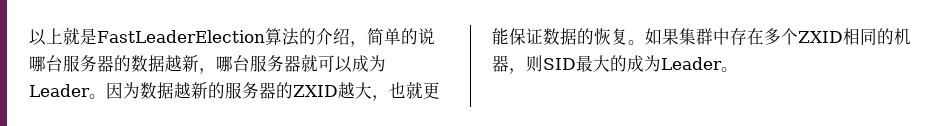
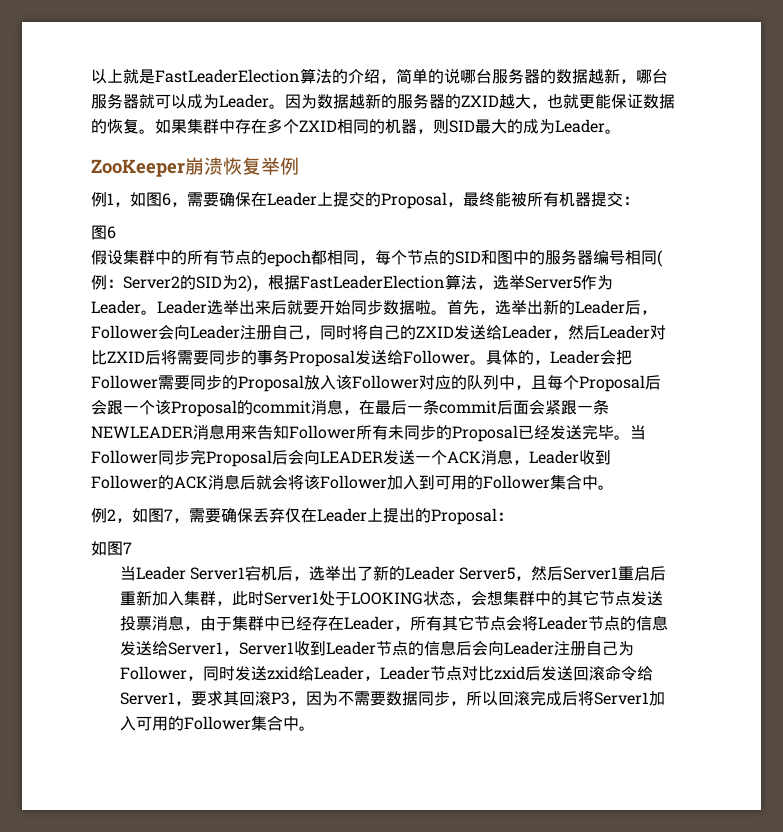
(738, 69) none -> [91,157,299,177] [91,192,639,209] [91,225,116,240] [91,249,663,267] [91,274,613,292] [91,299,657,315] [91,324,666,340] [91,349,632,367] [91,375,661,392] [91,399,609,417] [91,424,646,442] [91,449,611,467] [91,474,614,490] [91,508,513,525] [91,541,132,556] [119,565,667,581] [119,590,663,606] [119,615,668,631] [119,640,634,656] [119,665,653,681] [119,690,665,706] [119,715,315,731] // ZooKeeper崩溃恢复举例 // 例1，如图6，需要确保在Leader上提交的Proposal，最终能被所有机器提交： // 图6 // 假设集群中的所有节点的epoch都相同，每个节点的SID和图中的服务器编号相同(例：Server2的SID为2)，根据FastLeaderElection算法，选举Server5作为Leader。Leader选举出来后就要开始同步数据啦。首先，选举出新的Leader后，Follower会向Leader注册自己，同时将自己的ZXID发送给Leader，然后Leader对比ZXID后将需要同步的事务Proposal发送给Follower。具体的，Leader会把Follower需要同步的Proposal放入该Follower对应的队列中，且每个Proposal后会跟一个该Proposal的commit消息，在最后一条commit后面会紧跟一条NEWLEADER消息用来告知Follower所有未同步的Proposal已经发送完毕。当Follower同步完Proposal后会向LEADER发送一个ACK消息，Leader收到Follower的ACK消息后就会将该Follower加入到可用的Follower集合中。 // 例2，如图7，需要确保丢弃仅在Leader上提出的Proposal： // 如图7 // 当Leader Server1宕机后，选举出了新的Leader Server5，然后Server1重启后重新加入集群，此时Server1处于LOOKING状态，会想集群中的其它节点发送投票消息，由于集群中已经存在Leader，所有其它节点会将Leader节点的信息发送给Server1，Server1收到Leader节点的信息后会向Leader注册自己为Follower，同时发送zxid给Leader，Leader节点对比zxid后发送回滚命令给Server1，要求其回滚P3，因为不需要数据同步，所以回滚完成后将Server1加入可用的Follower集合中。

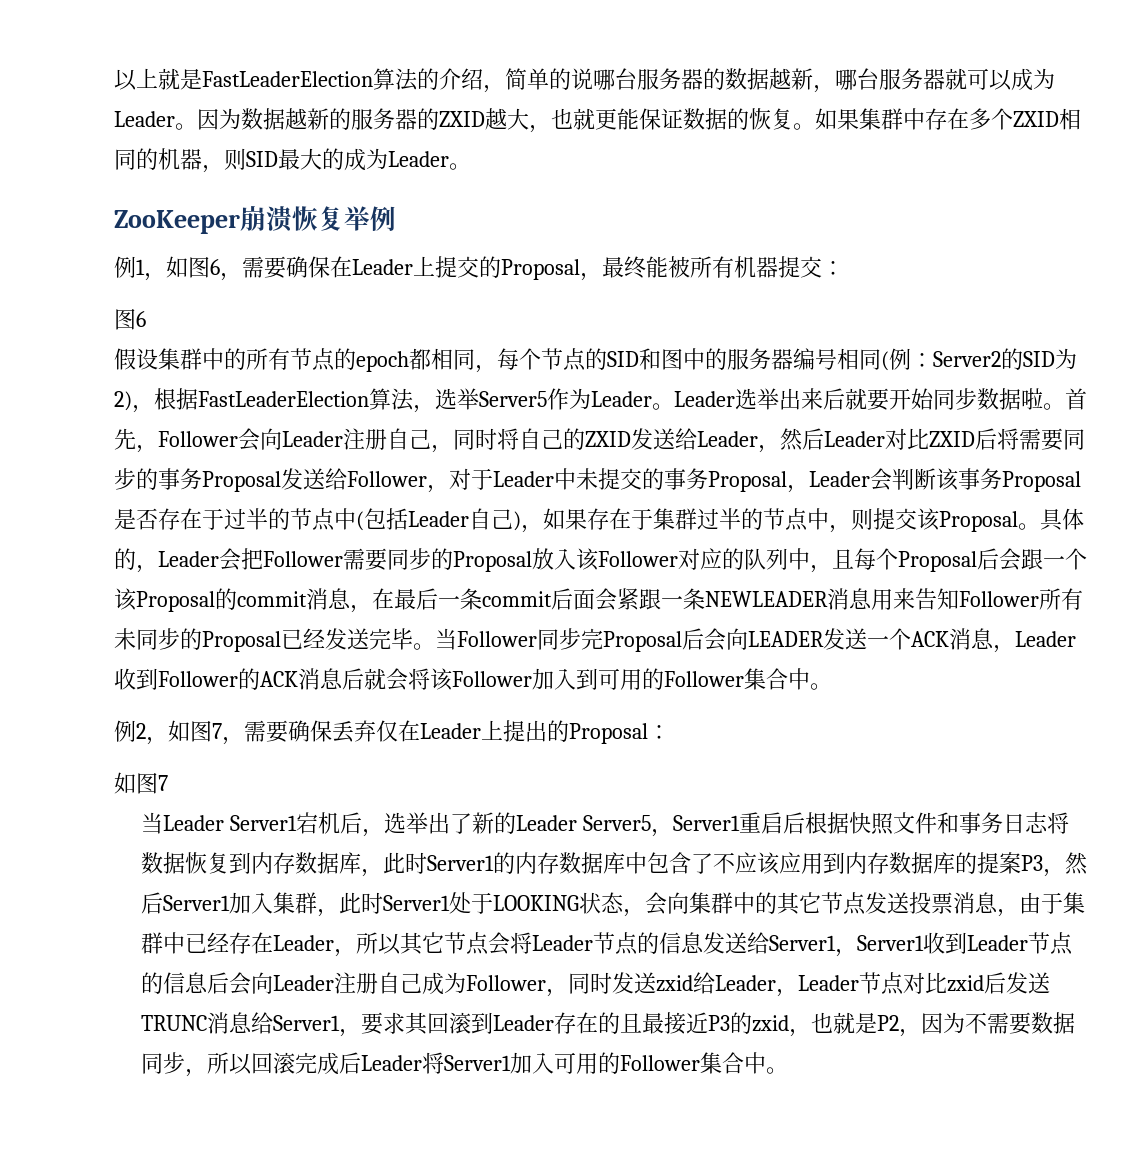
[495,299,657,315] 选举出新的Leader后， -> (158, 449) none
(470, 357) none -> [427,468,1081,493] [114,508,1018,533] ，对于Leader中未提交的事务Proposal，Leader会判断该事务Proposal是否存在于过半的节点中(包括Leader自己)，如果存在于集群过半的节点中，则提交该Proposal
[531,566,564,581] 然后 -> (673, 833) none
[119,590,152,606] 重新 -> [804,812,1069,835] [140,852,1088,877] [140,892,230,914] 根据快照文件和事务日志将数据恢复到内存数据库，此时Server1的内存数据库中包含了不应该应用到内存数据库的提案P3，然后Server1
[486,591,503,606] 想 -> [666,892,689,914] 向
[425,616,442,631] 有 -> [377,933,401,955] 以
(618, 648) none -> [421,972,444,995] 成
[572,665,637,681] 回滚命令 -> [140,1012,252,1034] TRUNC消息
[270,692,290,705] P3 -> [470,1012,899,1037] 到Leader存在的且最接近P3的zxid，也就是P2
(578, 698) none -> [360,1055,422,1071] Leader

